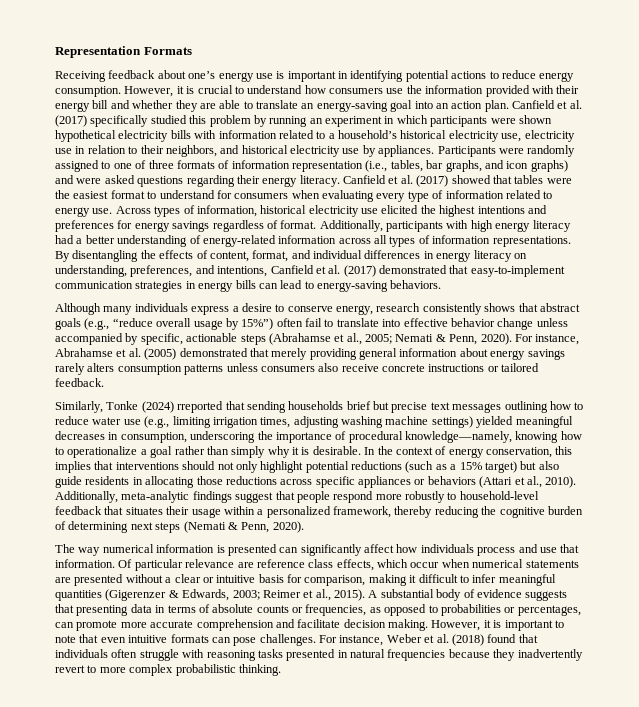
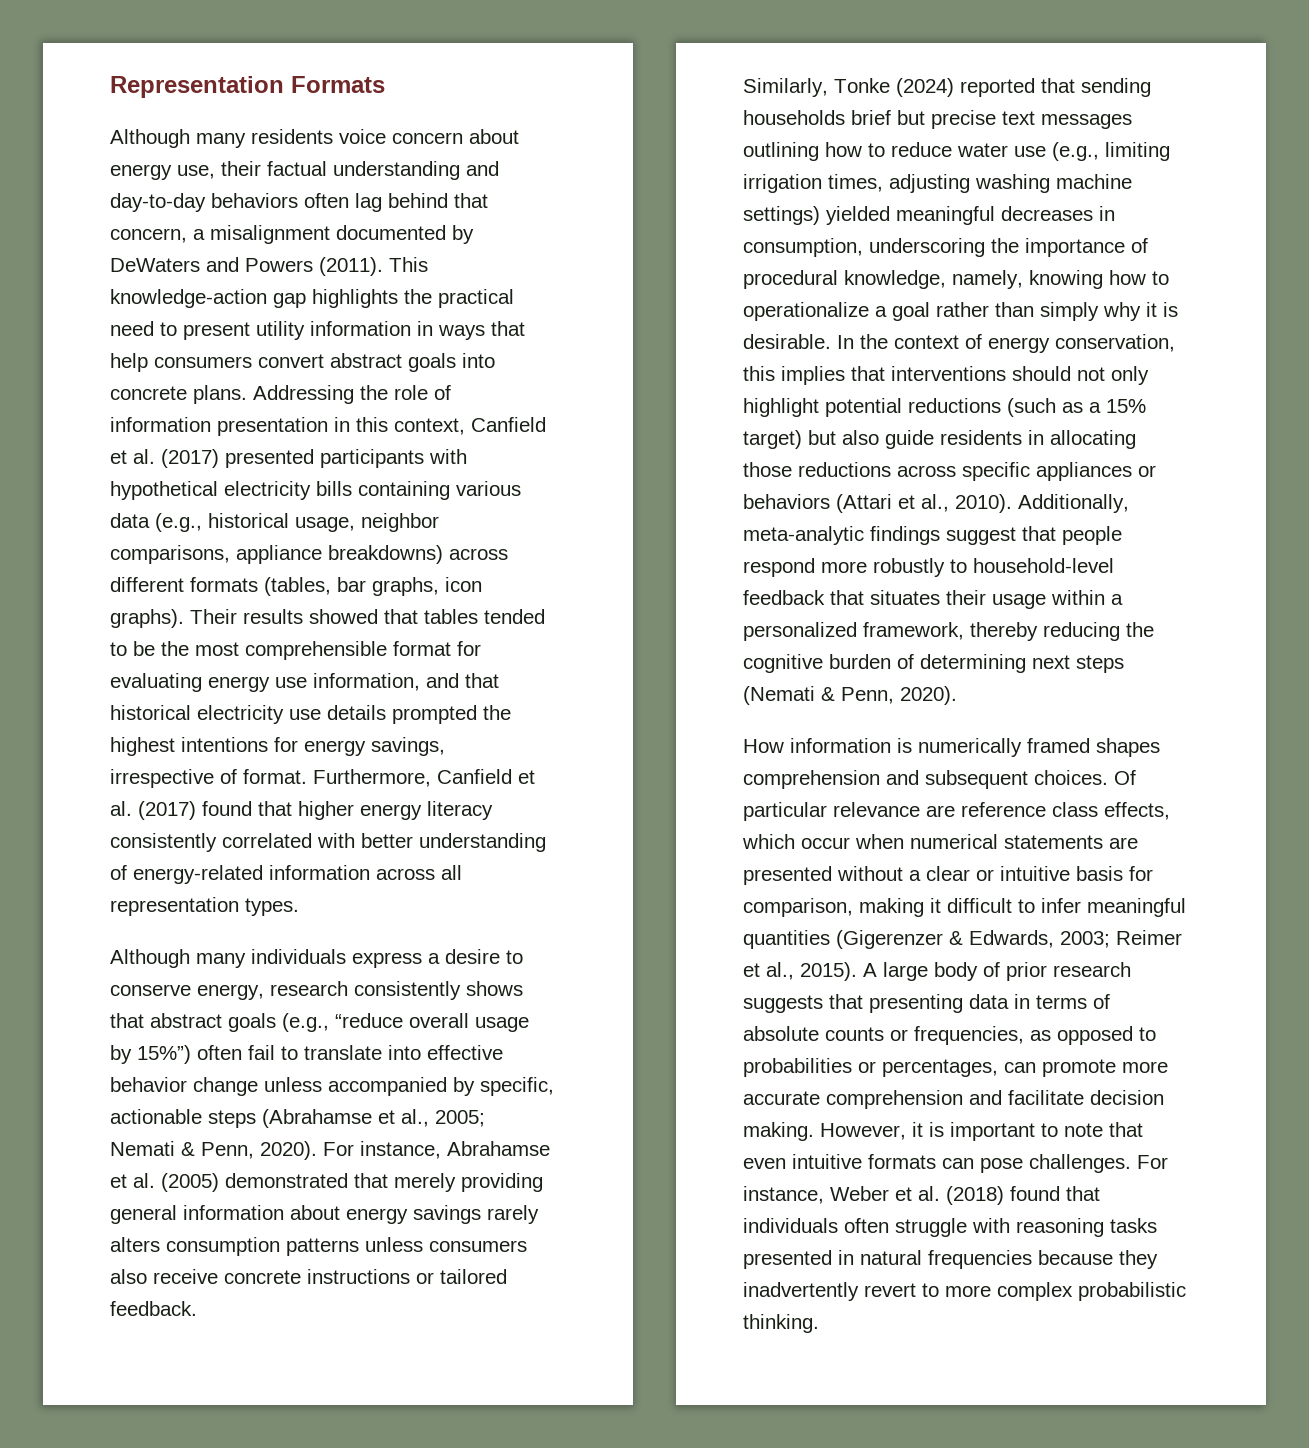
[55,70,575,82] [55,85,580,97] [55,100,582,112] [55,115,552,127] [55,130,575,142] [55,145,576,157] [55,160,568,172] [55,175,572,187] [55,190,553,202] [55,205,547,217] [55,220,571,232] [55,235,83,244] Receiving feedback about one’s energy use is important in identifying potential actions to reduce energy consumption. However, it is crucial to understand how consumers use the information provided with their energy bill and whether they are able to translate an energy-saving goal into an action plan. Canfield et al. (2017) specifically studied this problem by running an experiment in which participants were shown hypothetical electricity bills with information related to a household’s historical electricity use, electricity use in relation to their neighbors, and historical electricity use by appliances. Participants were randomly assigned to one of three formats of information representation (i.e., tables, bar graphs, and icon graphs) and were asked questions regarding their energy literacy. Canfield et al. (2017) showed that tables were the easiest format to understand for consumers when evaluating every type of information related to energy use. Across types of information, historical electricity use elicited the highest intentions and preferences for energy savings regardless of format. Additionally, participants with high energy literacy had a -> [110,129,519,148] [110,161,499,180] [110,193,488,212] [110,225,474,244] [110,257,428,276] [110,289,514,308] [110,321,525,340] [110,353,495,372] [110,385,451,404] [110,417,546,436] [110,449,467,468] [110,481,521,500] [110,513,439,532] [110,545,508,564] [110,577,482,596] [110,609,545,628] [110,641,481,660] [110,673,499,692] [110,705,511,724] [110,737,445,756] [110,769,535,788] [110,801,493,820] [110,833,355,852] Although many residents voice concern about energy use, their factual understanding and day‑to‑day behaviors often lag behind that concern, a misalignment documented by DeWaters and Powers (2011). This knowledge‑action gap highlights the practical need to present utility information in ways that help consumers convert abstract goals into concrete plans. Addressing the role of information presentation in this context, Canfield et al. (2017) presented participants with hypothetical electricity bills containing various data (e.g., historical usage, neighbor comparisons, appliance breakdowns) across different formats (tables, bar graphs, icon graphs). Their results showed that tables tended to be the most comprehensible format for evaluating energy use information, and that historical electricity use details prompted the highest intentions for energy savings, irrespective of format. Furthermore, Canfield et al. (2017) found that higher energy literacy consistently correlated with
[389,235,571,247] [55,250,527,262] [55,265,565,277] [55,280,442,292] types of information representations. By disentangling the effects of content, format, and individual differences in energy literacy on understanding, preferences, and intentions, Canfield et al. (2017) demonstrated that easy-to-implement communication strategies in energy bills can lead to energy-saving behaviors. -> [110,897,299,916] representation types.
[177,401,224,413] rreported -> [960,78,1035,97] reported
[405,431,512,443] knowledge—namely, -> [844,270,1023,289] knowledge, namely,
[55,544,580,556] [55,559,115,568] The way numerical information is presented can significantly affect how individuals process and use that information. -> [743,738,1160,757] [743,770,1108,789] How information is numerically framed shapes comprehension and subsequent choices.
[380,589,434,598] substantial -> [883,962,928,981] large
[476,589,522,598] evidence -> [1006,962,1131,981] prior research

